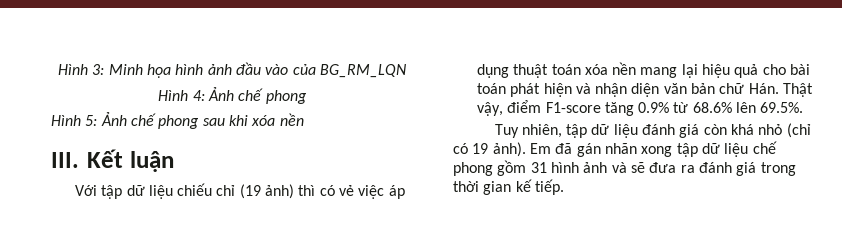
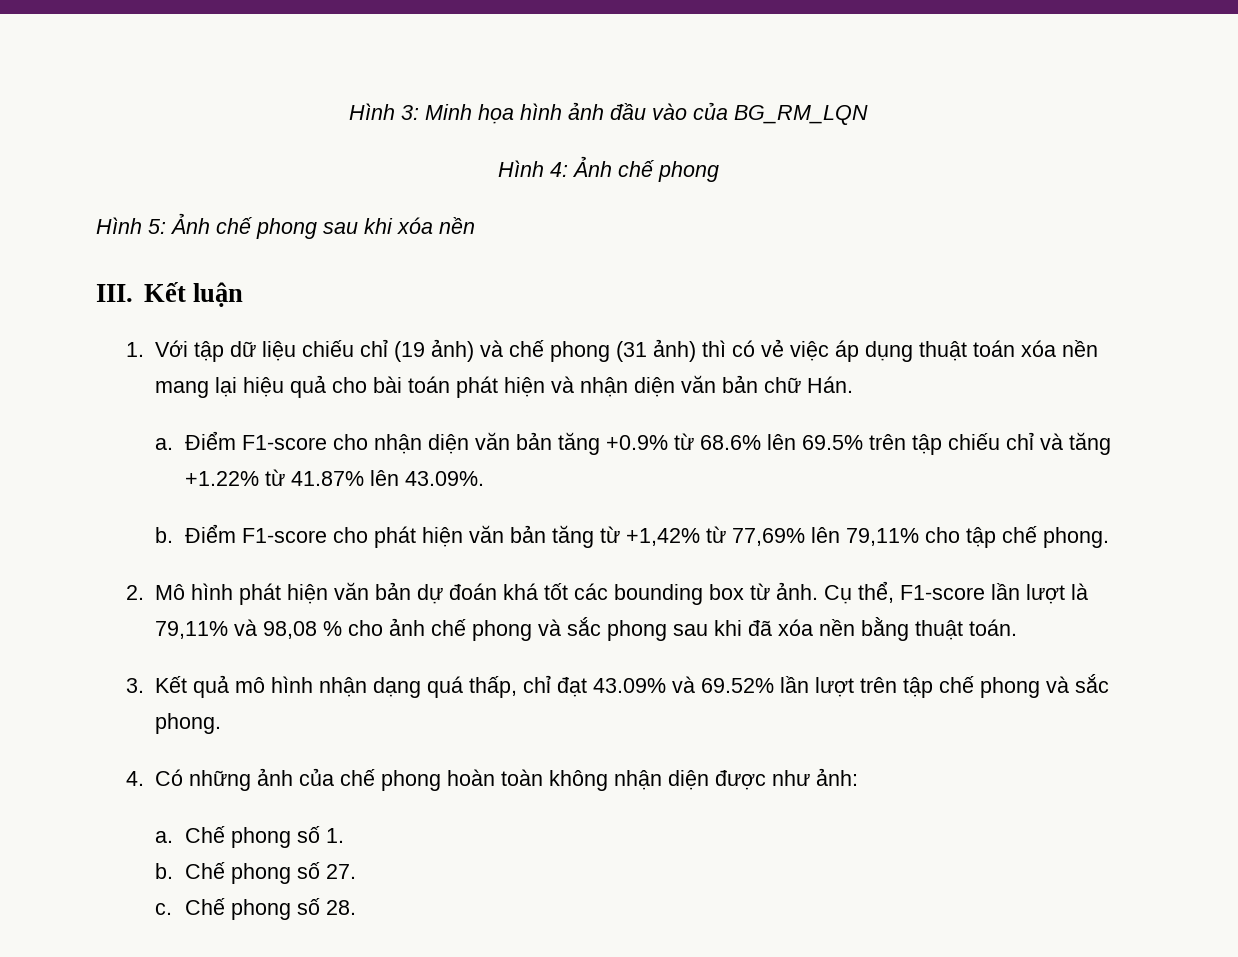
(174, 161) none -> [125,342,144,357] 1.
(295, 191) none -> [480,339,697,362] và chế phong (31 ảnh)
[783,83,814,97] [476,100,804,116] [494,123,811,138] [453,141,777,157] [453,160,796,176] [453,179,564,195] Thật vậy, điểm F1-score tăng 0.9% từ 68.6% lên 69.5%. // Tuy nhiên, tập dữ liệu đánh giá còn khá nhỏ (chỉ có 19 ảnh). Em đã gán nhãn xong tập dữ liệu chế phong gồm 31 hình ảnh và sẽ đưa ra đánh giá trong thời gian kế tiếp. -> [155,431,1111,455] [184,469,484,486] [155,524,1109,548] [125,581,1089,605] [155,617,1018,641] [125,674,1110,698] [155,713,222,734] [125,768,859,791] [155,826,344,848] [155,862,356,884] [155,898,356,920] // a. Điểm F1-score cho nhận diện văn bản tăng +0.9% từ 68.6% lên 69.5% trên tập chiếu chỉ và tăng +1.22% từ 41.87% lên 43.09%. // b. Điểm F1-score cho phát hiện văn bản tăng từ +1,42% từ 77,69% lên 79,11% cho tập chế phong. // 2. Mô hình phát hiện văn bản dự đoán khá tốt các bounding box từ ảnh. Cụ thể, F1-score lần lượt là 79,11% và 98,08 % cho ảnh chế phong và sắc phong sau khi đã xóa nền bằng thuật toán. // 3. Kết quả mô hình nhận dạng quá thấp, chỉ đạt 43.09% và 69.52% lần lượt trên tập chế phong và sắc phong. // 4. Có những ảnh của chế phong hoàn toàn không nhận diện được như ảnh: // a. Chế phong số 1. // b. Chế phong số 27. // c. Chế phong số 28.

